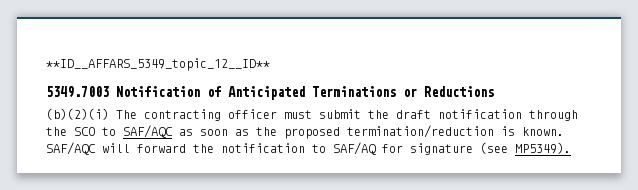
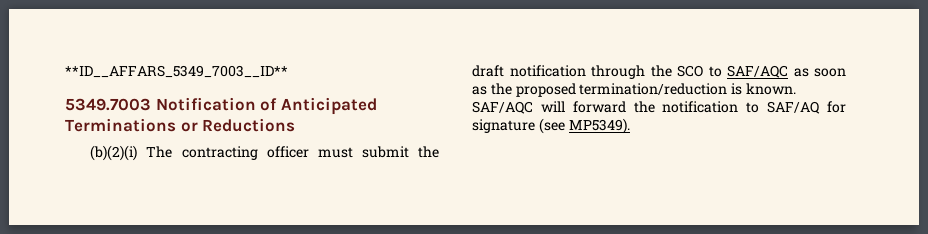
[46,58,270,71] **ID__AFFARS_5349_topic_12__ID** -> [65,65,288,78] **ID__AFFARS_5349_7003__ID**

